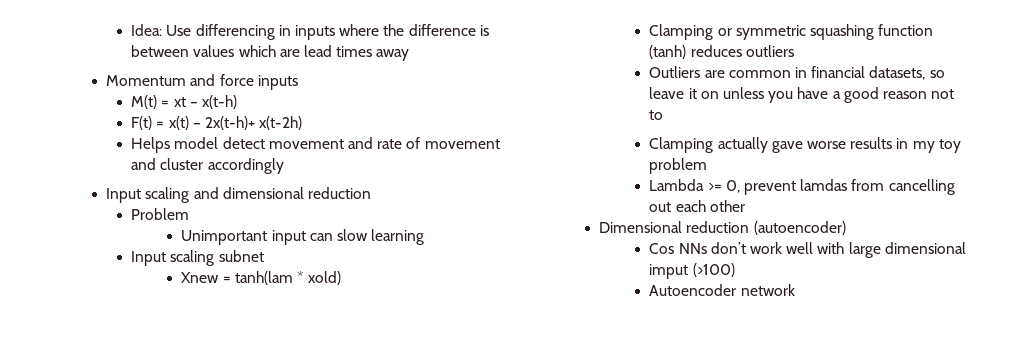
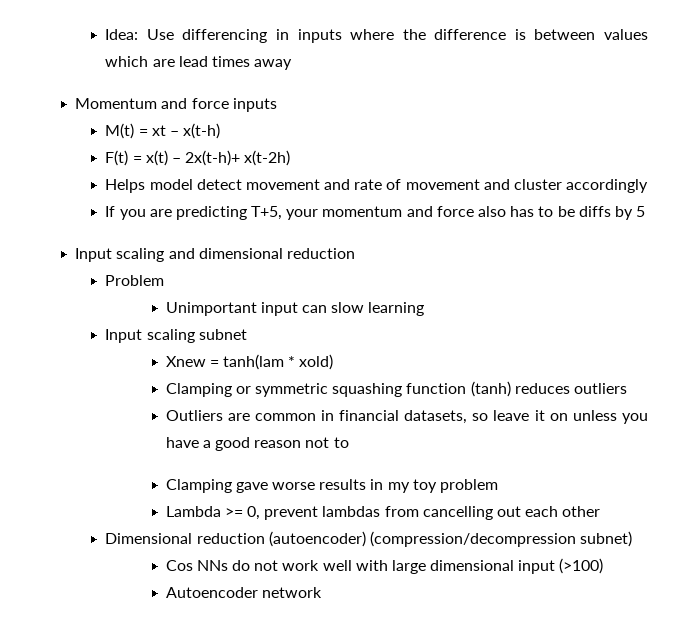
(284, 166) none -> [105,206,646,220] // If you are predicting T+5, your momentum and force also has to be diffs by 5
[717,137,768,153] actually -> (232, 486) none
[800,179,848,191] lamdas -> [322,506,381,517] lambdas
(846, 228) none -> [369,531,633,547] (compression/decompression subnet)
[710,242,746,254] don’t -> [231,560,279,571] do not
[649,264,689,279] imput -> [518,560,556,574] input

